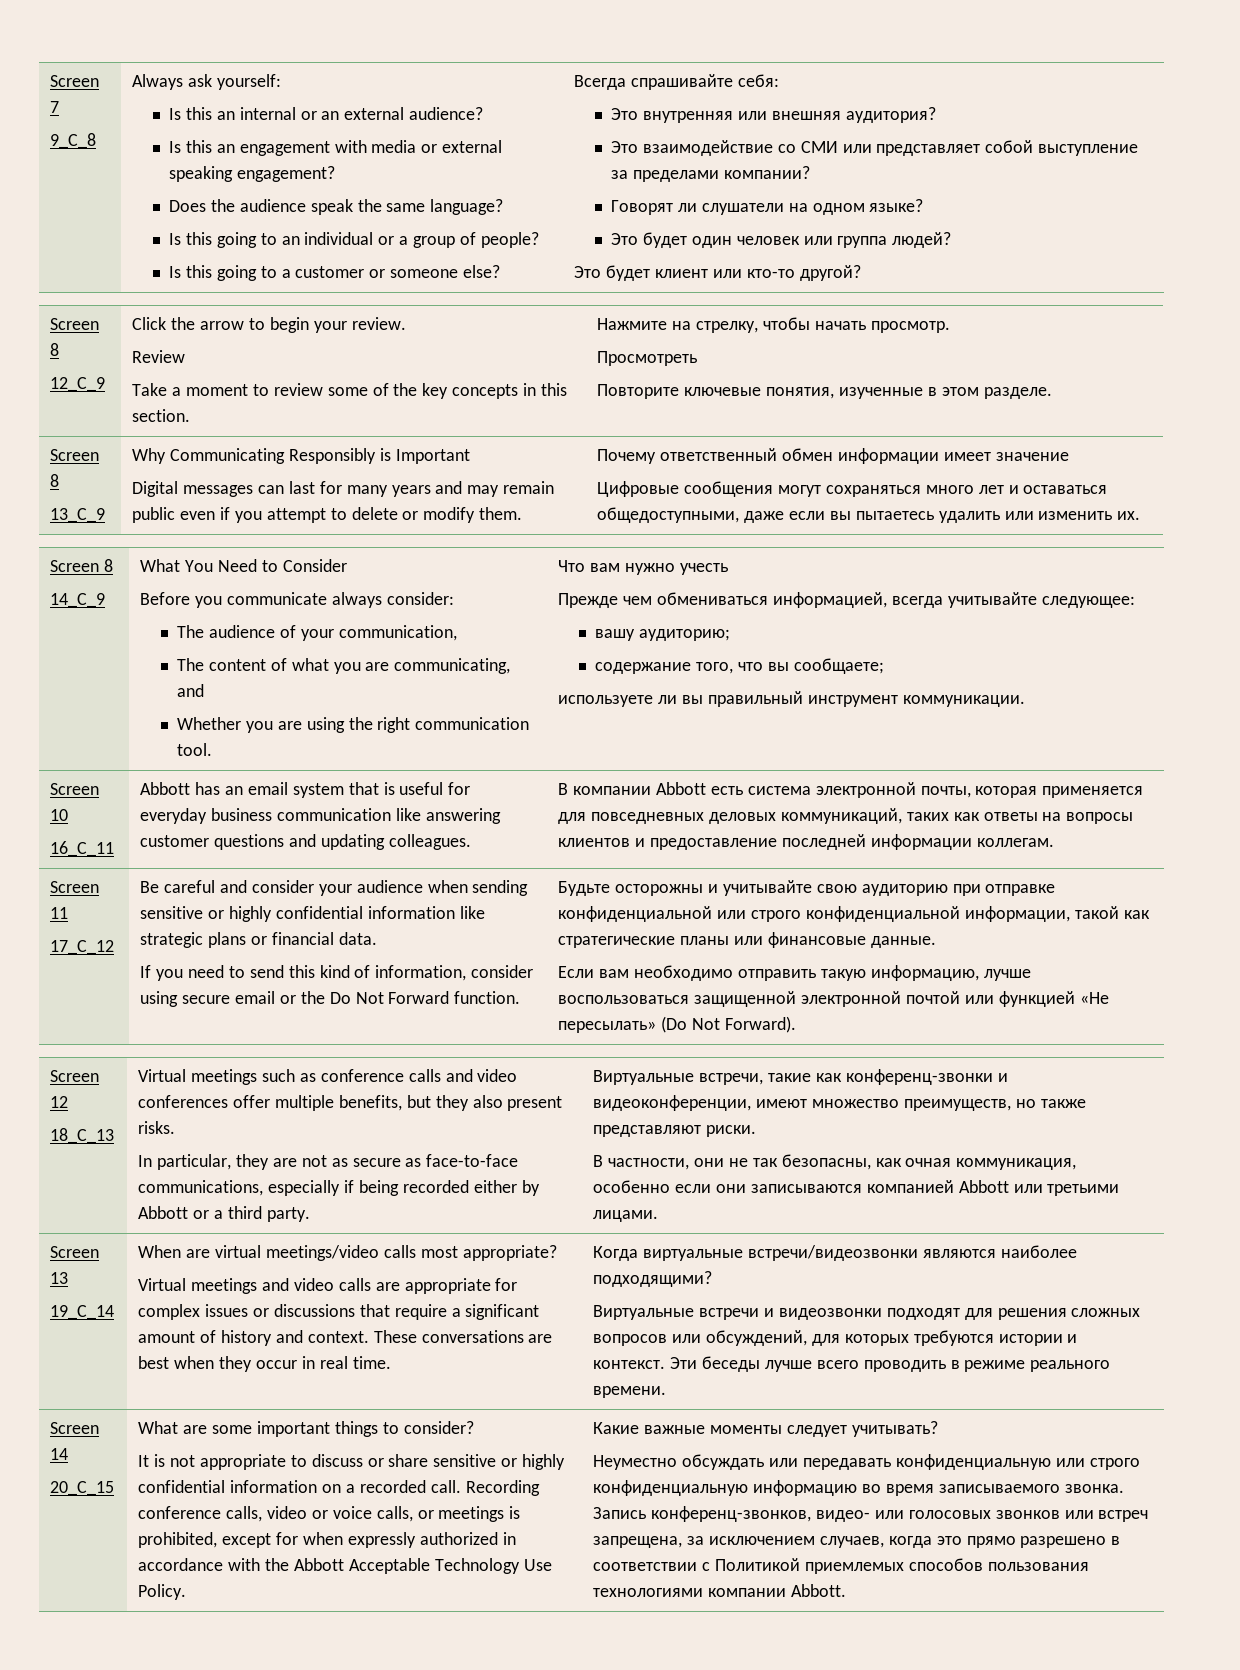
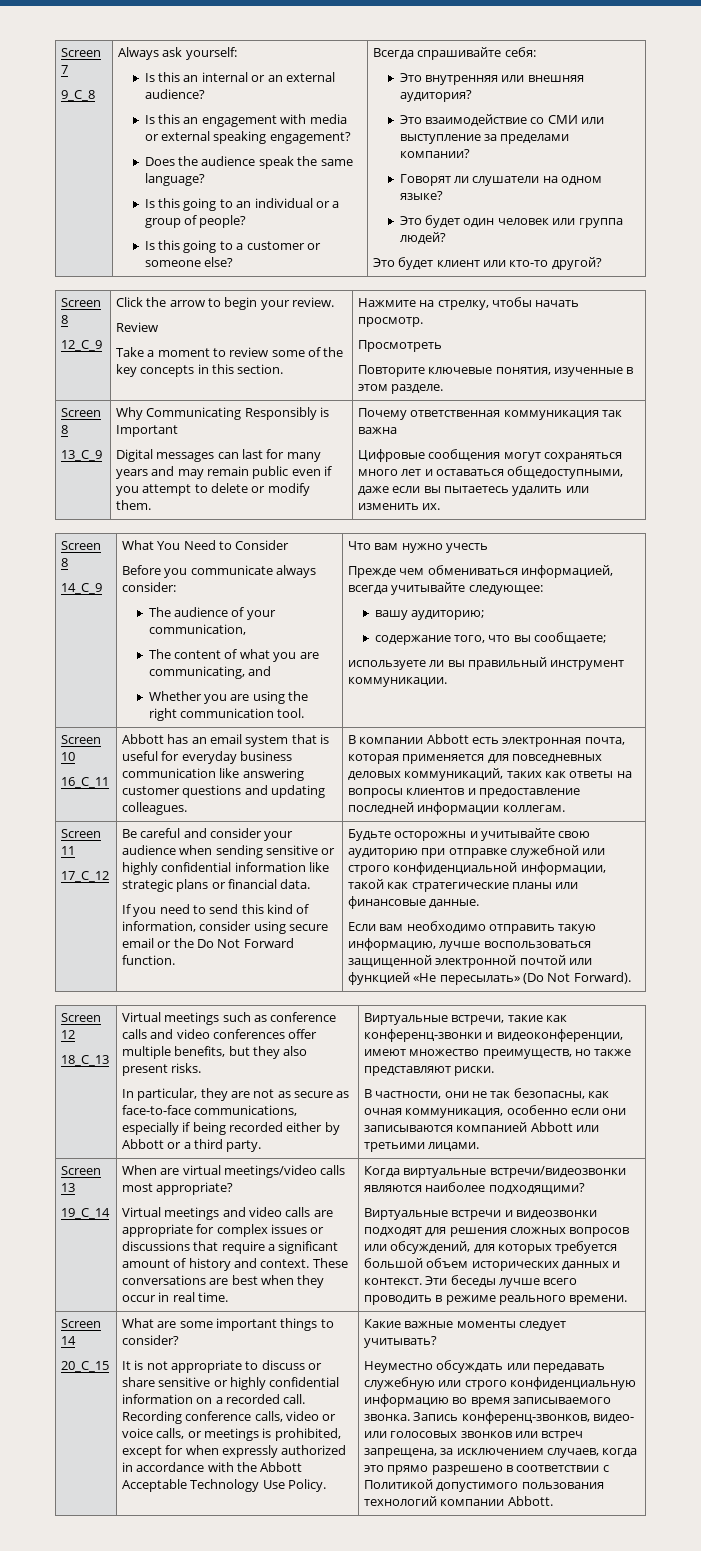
[876,140,1034,156] представляет собой -> (605, 120) none
[660,448,1069,464] ответственный обмен информации имеет значение -> [410,410,622,420] [357,427,397,434] ответственная коммуникация так важна
[747,782,971,798] система электронной почты, -> [502,737,625,747] электронная почта,
[558,906,713,922] конфиденциальной -> [509,845,579,858] служебной
[913,1330,1063,1346] требуются истории -> [555,1241,618,1254] [363,1258,609,1271] требуется большой объем исторических данных
[895,1454,1051,1470] конфиденциальную -> [363,1377,435,1390] служебную
[804,1558,1089,1574] [593,1588,704,1597] приемлемых способов пользования технологиями -> [436,1482,604,1492] [363,1496,437,1506] допустимого пользования технологий

